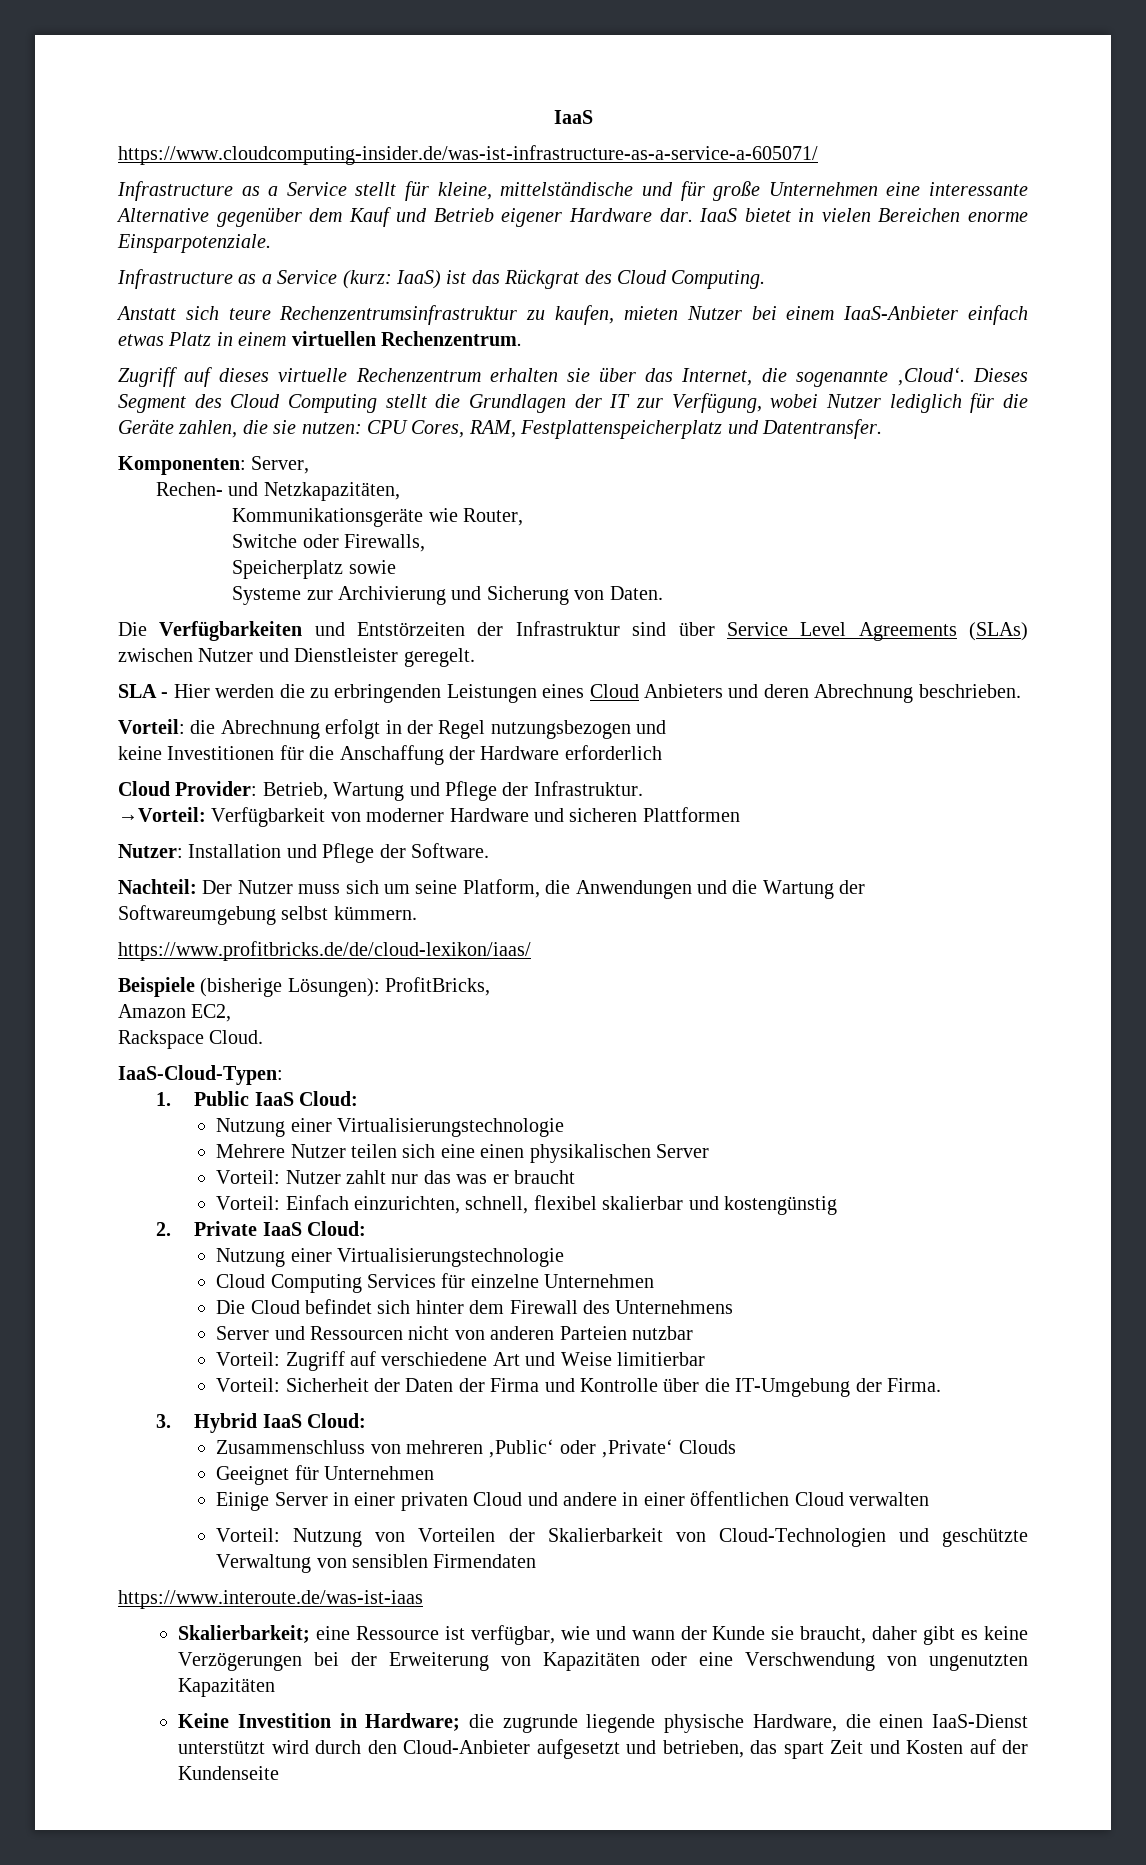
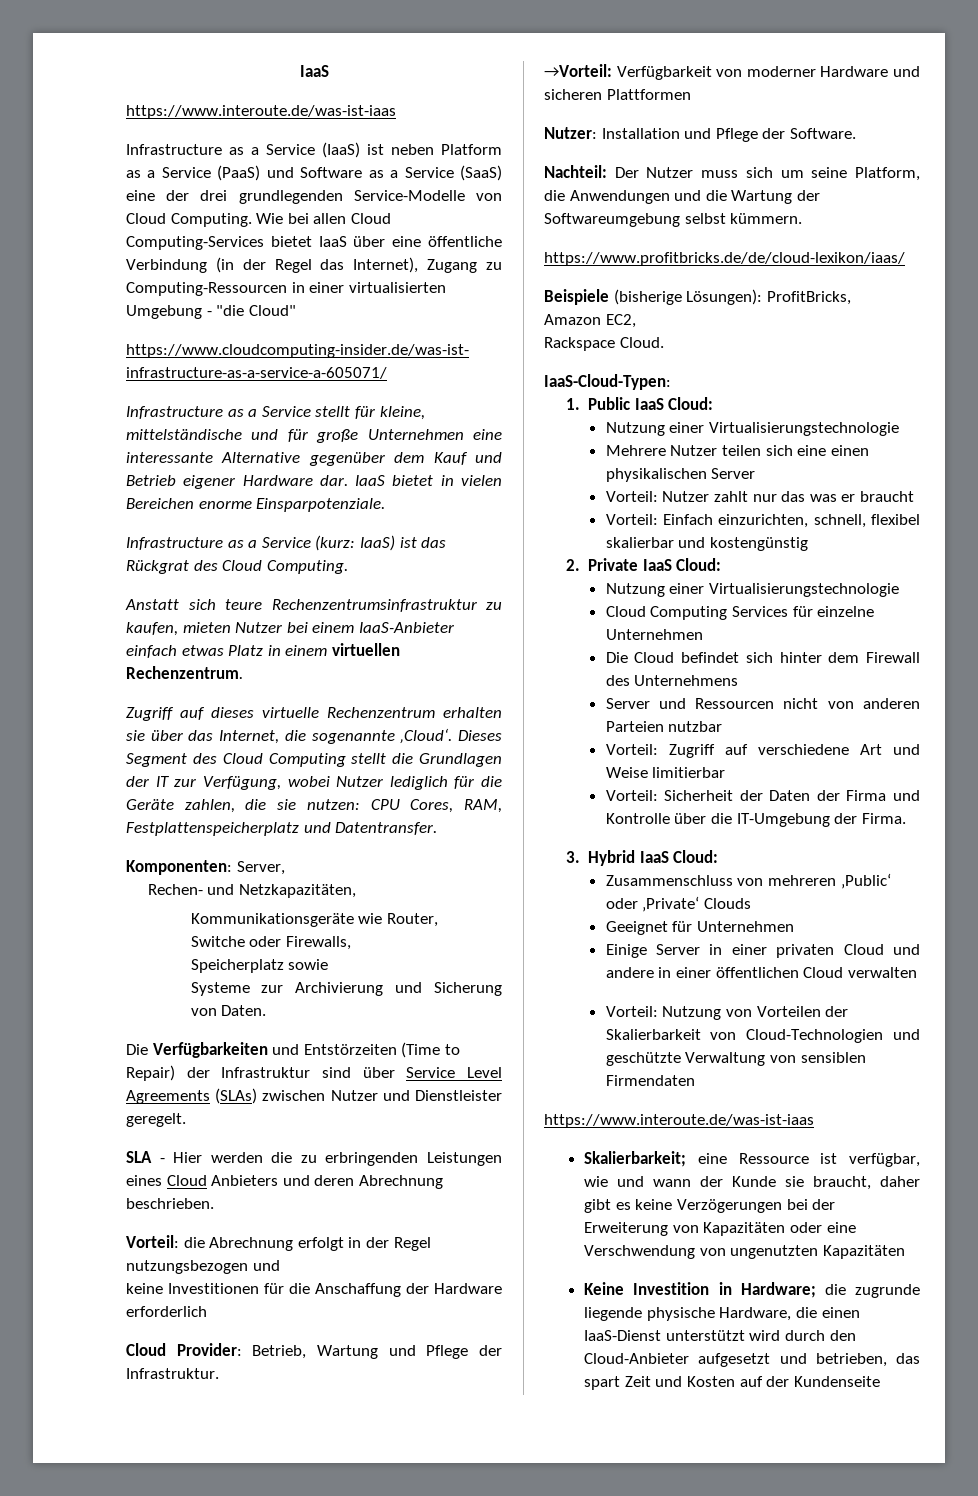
[553,110,593,124] IaaS -> [299,65,329,77] [126,105,396,119] [126,142,502,158] [126,165,503,181] [126,190,502,204] [126,213,391,227] [126,236,502,250] [126,257,502,273] [126,282,446,296] [126,305,296,319] IaaS // https://www.interoute.de/was-ist-iaas // Infrastructure as a Service (IaaS) ist neben Platform as a Service (PaaS) und Software as a Service (SaaS) eine der drei grundlegenden Service-Modelle von Cloud Computing. Wie bei allen Cloud Computing-Services bietet IaaS über eine öffentliche Verbindung (in der Regel das Internet), Zugang zu Computing-Ressourcen in einer virtualisierten Umgebung - "die Cloud"
(466, 629) none -> [401,1042,460,1058] [126,1065,175,1081] (Time to Repair)

